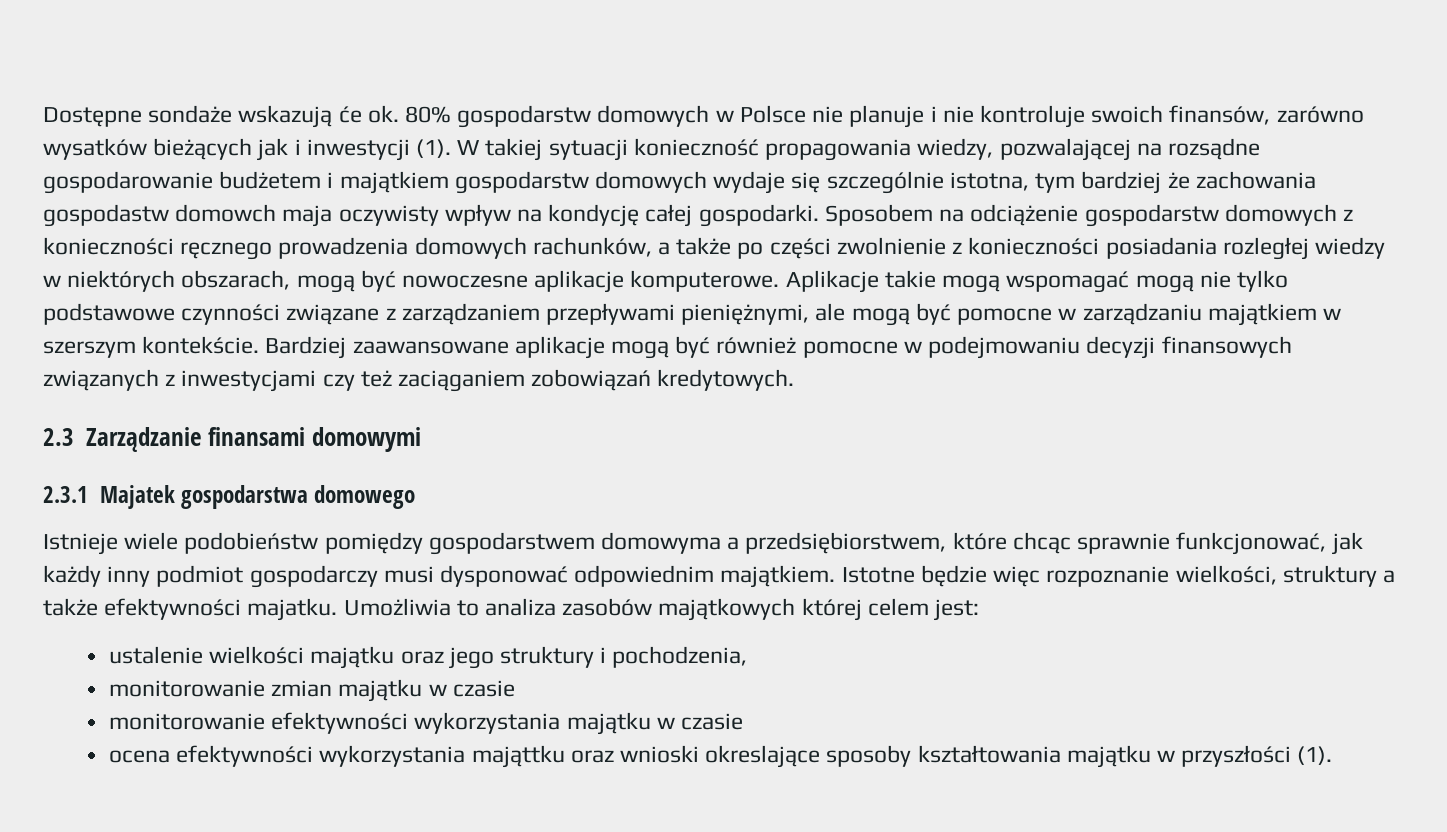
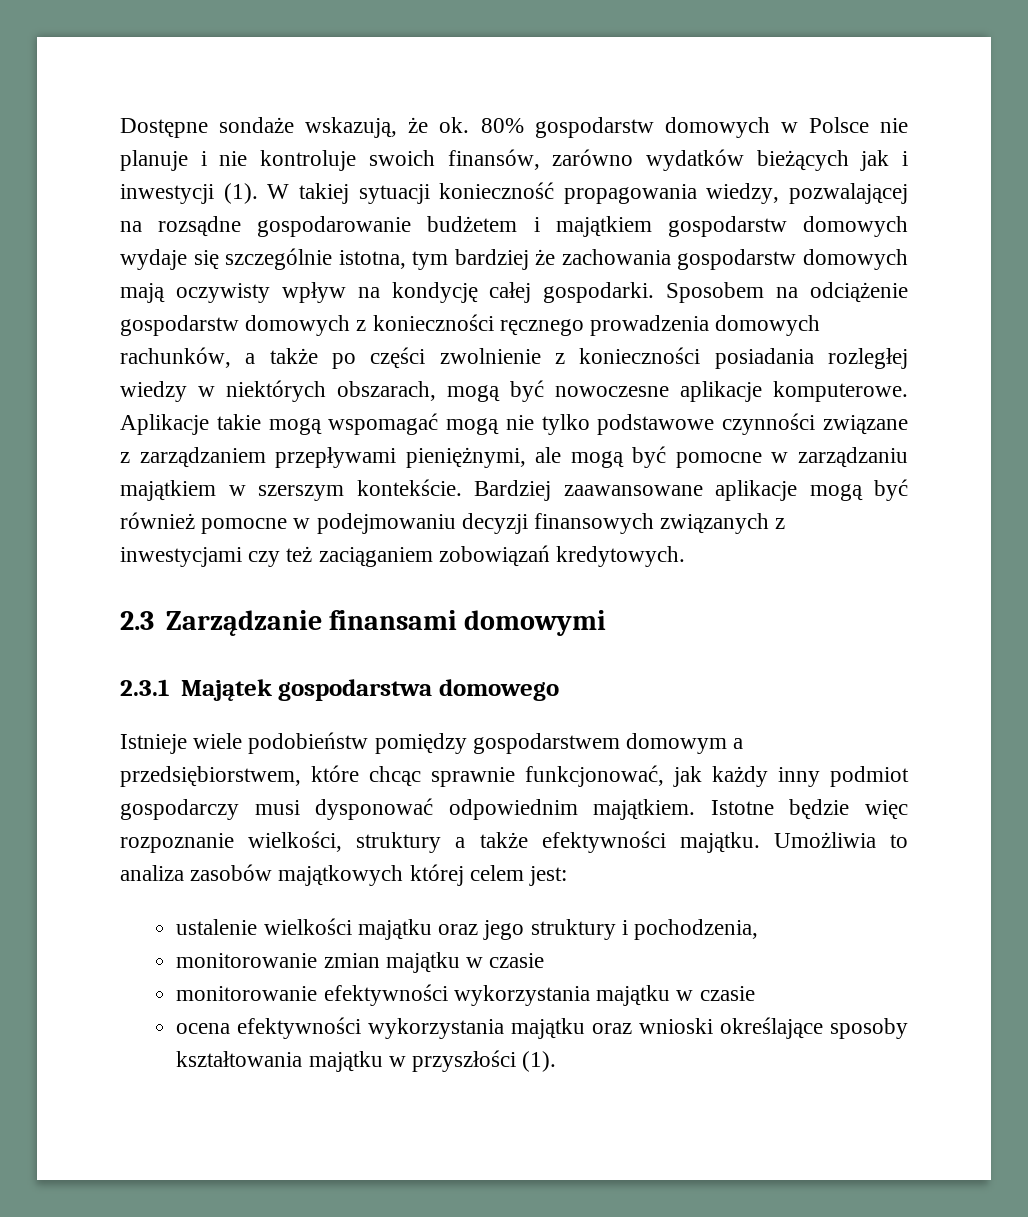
[238,105,362,128] wskazują će -> [305,117,429,138] wskazują, że
[43,138,147,160] wysatków -> [645,149,744,171] wydatków
[43,204,333,227] gospodastw domowch maja -> [677,249,908,270] [120,283,165,303] gospodarstw domowych mają
[99,485,175,509] Majatek -> [180,679,272,701] Majątek
[601,532,722,554] domowyma -> [626,733,728,754] domowym
[247,598,338,621] majatku. -> [679,832,760,853] majątku.
[471,745,565,768] mająttku -> [511,1018,586,1039] majątku
[705,745,821,768] okreslające -> [720,1017,824,1039] określające

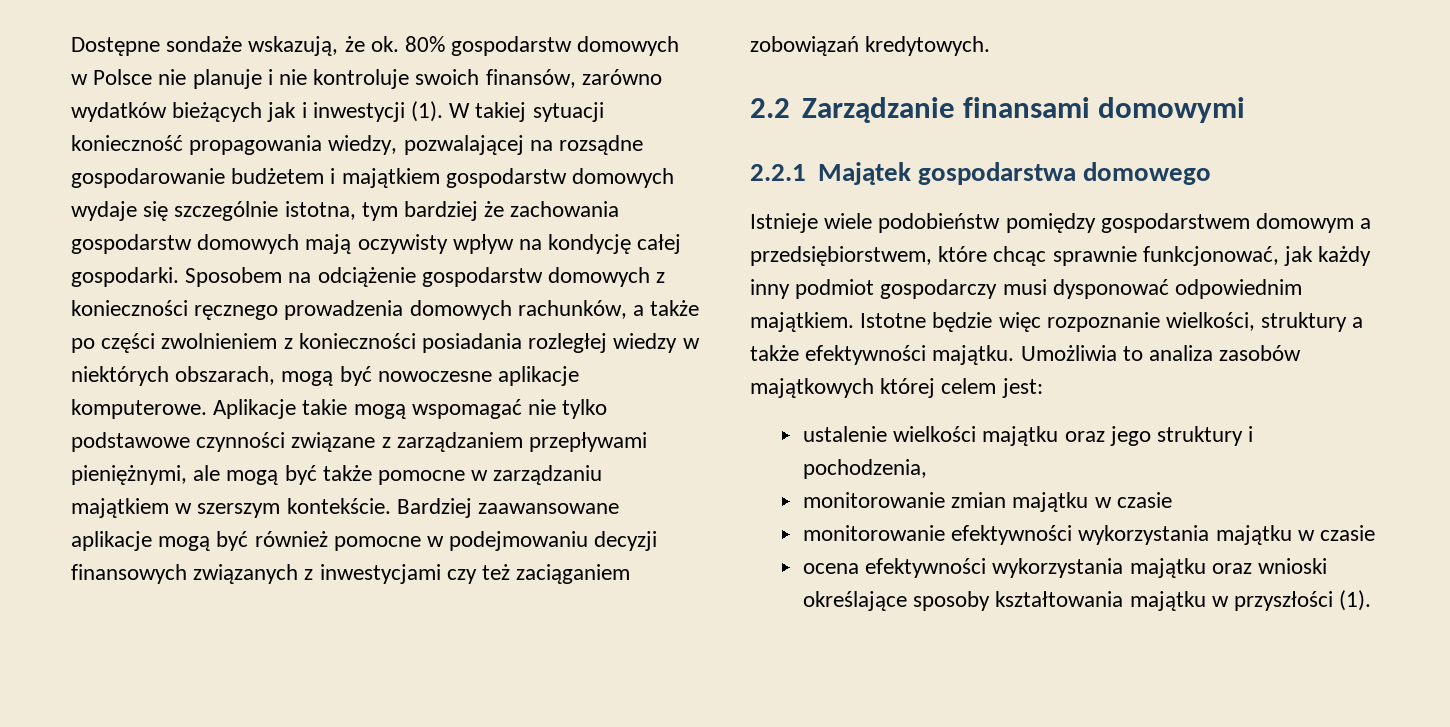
[439,348,541,364] zwolnienie -> [161,333,278,349] zwolnieniem
[446,418,500,435] mogą -> (522, 409) none
(667, 457) none -> [322,465,372,481] także
[120,611,154,630] 2.3 -> [750,98,790,118] 2.2
[120,679,169,696] 2.3.1 -> [750,164,806,181] 2.2.1

